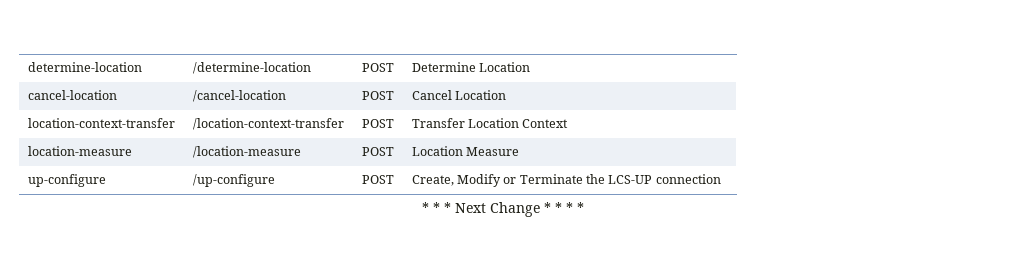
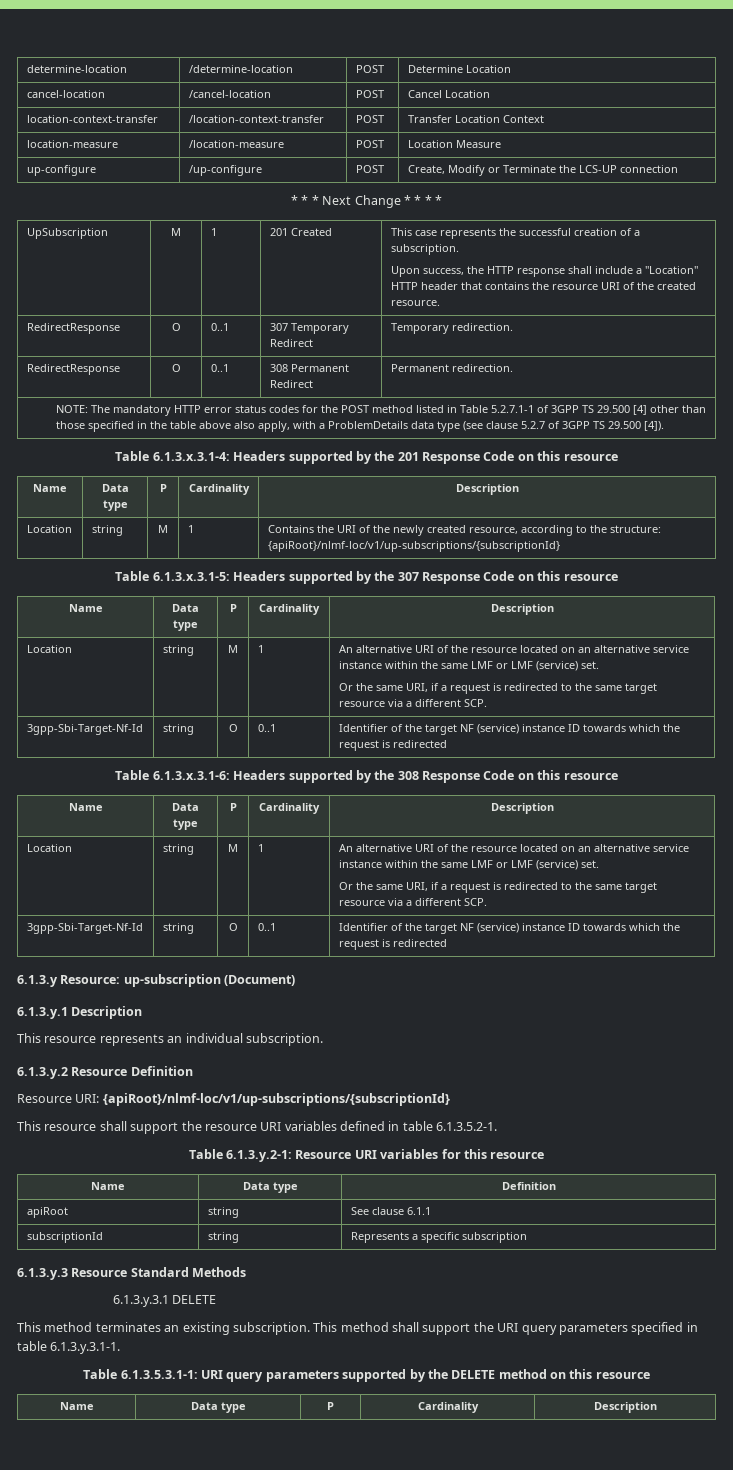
(584, 207) none -> [26,228,108,239] [171,228,181,236] [210,228,217,236] [269,228,332,236] [390,228,640,239] [390,244,459,255] [390,266,698,277] [390,282,696,290] [390,300,440,306] [26,323,120,334] [171,323,181,331] [210,323,229,331] [269,323,349,334] [269,339,313,347] [390,323,513,334] [26,364,120,375] [171,364,181,372] [210,364,229,372] [269,364,349,372] [269,380,313,388] [390,364,513,372] [55,405,706,416] [55,421,664,432] [115,451,618,464] [33,484,67,492] [101,484,129,492] [102,500,128,511] [159,484,167,492] [188,484,250,495] [455,484,519,495] [26,525,72,533] [91,525,123,536] [158,525,168,533] [187,525,194,533] [267,525,661,536] [267,541,560,552] [115,571,618,584] [68,604,103,612] [172,604,199,612] [173,620,198,631] [229,604,237,612] [259,604,320,615] [490,604,554,615] [26,645,72,653] [162,645,194,656] [228,645,238,653] [257,645,264,653] [338,645,689,653] [338,661,599,671] [338,683,657,694] [338,699,487,707] [26,724,143,735] [162,724,194,735] [228,724,238,732] [257,724,276,732] [338,724,680,735] [338,740,447,751] [115,770,618,783] [68,803,103,811] [172,803,199,811] [173,819,198,830] [229,803,237,811] [259,803,320,814] [490,803,554,814] [26,844,72,852] [162,844,194,855] [228,844,238,852] [257,844,264,852] [338,844,689,852] [338,860,599,870] [338,882,657,893] [338,898,487,906] [26,923,143,934] [162,923,194,934] [228,923,238,931] [257,923,276,931] [338,923,680,934] [338,939,447,950] [17,974,296,987] [17,1006,143,1019] [17,1033,323,1046] [17,1066,193,1079] [17,1093,450,1106] [17,1121,498,1134] [188,1149,545,1162] [91,1182,125,1190] [242,1182,298,1193] [501,1182,556,1190] [26,1207,68,1218] [207,1207,239,1218] [350,1207,431,1215] [26,1232,103,1243] [207,1232,239,1243] [350,1232,527,1243] [17,1267,247,1280] [112,1295,217,1307] [17,1322,698,1335] [17,1341,121,1354] [83,1369,650,1382] [59,1402,94,1410] [190,1402,246,1413] [327,1402,334,1410] [417,1402,479,1413] [593,1402,657,1413] // UpSubscription | M | 1 | 201 Created | This case represents the successful creation of a subscription. // Upon success, the HTTP response shall include a "Location" HTTP header that contains the resource URI of the created resource. // RedirectResponse | O | 0..1 | 307 Temporary Redirect | Temporary redirection. // RedirectResponse | O | 0..1 | 308 Permanent Redirect | Permanent redirection. // NOTE: The mandatory HTTP error status codes for the POST method listed in Table 5.2.7.1-1 of 3GPP TS 29.500 [4] other than those specified in the table above also apply, with a ProblemDetails data type (see clause 5.2.7 of 3GPP TS 29.500 [4]). // Table 6.1.3.x.3.1-4: Headers supported by the 201 Response Code on this resource // Name | Data type | P | Cardinality | Description // Location | string | M | 1 | Contains the URI of the newly created resource, according to the structure: {apiRoot}/nlmf-loc/v1/up-subscriptions/{subscriptionId} // Table 6.1.3.x.3.1-5: Headers supported by the 307 Response Code on this resource // Name | Data type | P | Cardinality | Description // Location | string | M | 1 | An alternative URI of the resource located on an alternative service instance within the same LMF or LMF (service) set. // Or the same URI, if a request is redirected to the same target resource via a different SCP. // 3gpp-Sbi-Target-Nf-Id | string | O | 0..1 | Identifier of the target NF (service) instance ID towards which the request is redirected // Table 6.1.3.x.3.1-6: Headers supported by the 308 Response Code on this resource // Name | Data type | P | Cardinality | Description // Location | string | M | 1 | An alternative URI of the resource located on an alternative service instance within the same LMF or LMF (service) set. // Or the same URI, if a request is redirected to the same target resource via a different SCP. // 3gpp-Sbi-Target-Nf-Id | string | O | 0..1 | Identifier of the target NF (service) instance ID towards which the request is redirected // 6.1.3.y Resource: up-subscription (Document) // 6.1.3.y.1 Description // This resource represents an individual subscription. // 6.1.3.y.2 Resource Definition // Resource URI: {apiRoot}/nlmf-loc/v1/up-subscriptions/{subscriptionId} // This resource shall support the resource URI variables defined in table 6.1.3.5.2-1. // Table 6.1.3.y.2-1: Resource URI variables for this resource // Name | Data type | Definition // apiRoot | string | See clause 6.1.1 // subscriptionId | string | Represents a specific subscription // 6.1.3.y.3 Resource Standard Methods // 6.1.3.y.3.1 DELETE // This method terminates an existing subscription. This method shall support the URI query parameters specified in table 6.1.3.y.3.1-1. // Table 6.1.3.5.3.1-1: URI query parameters supported by the DELETE method on this resource // Name | Data type | P | Cardinality | Description

